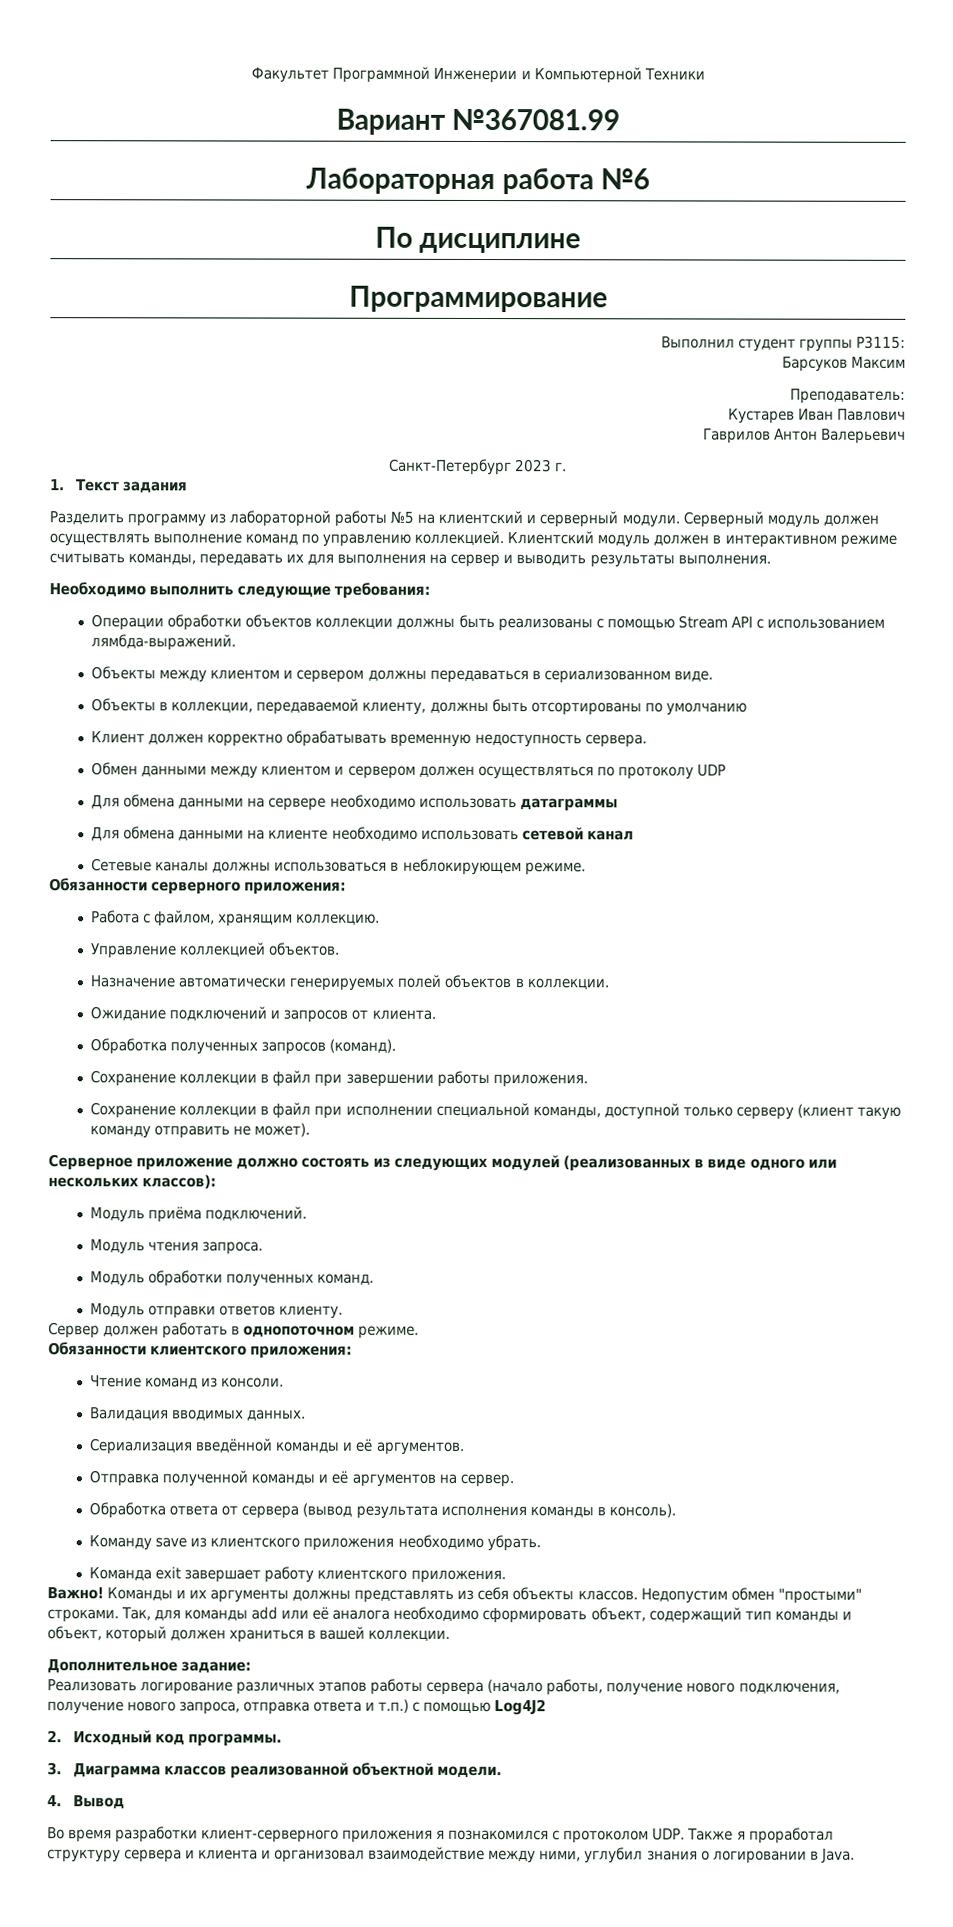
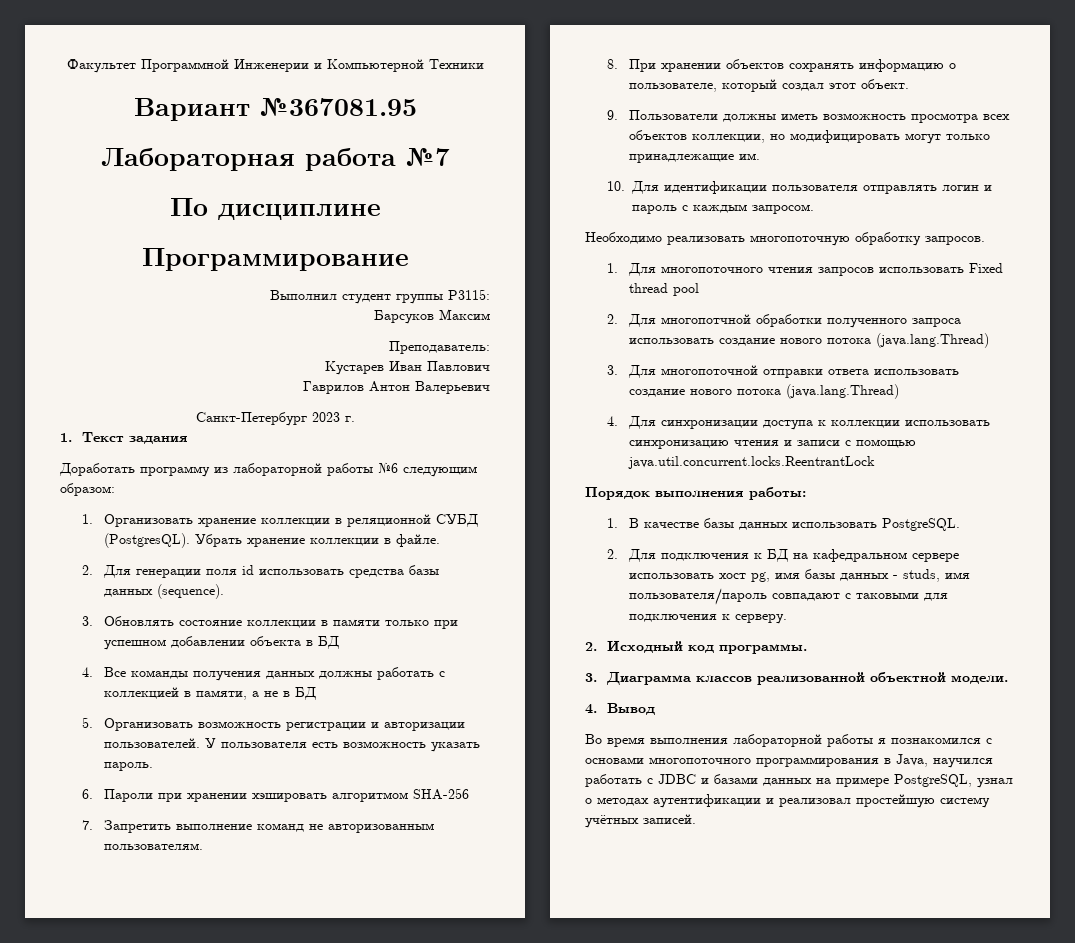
[451,108,621,131] №367081.99 -> [259,98,417,116] №367081.95
[599,168,650,190] №6 -> [405,148,450,166] №7
[49,511,124,526] Разделить -> [59,463,135,476] Доработать
[390,510,879,528] [49,530,897,548] [49,553,771,568] [49,582,431,599] [91,614,885,632] [91,634,237,651] [91,666,713,684] [91,698,747,716] [91,730,647,748] [91,762,726,780] [91,794,618,812] [91,826,634,842] [91,858,586,876] [49,878,347,895] [91,910,381,927] [91,942,341,959] [90,974,609,991] [90,1006,436,1023] [90,1038,397,1055] [90,1070,588,1088] [90,1102,901,1120] [90,1122,311,1139] [48,1154,837,1172] [48,1174,217,1189] [90,1206,308,1223] [90,1239,264,1255] [90,1270,375,1287] [90,1303,344,1319] [48,1322,420,1339] [48,1342,353,1359] [90,1375,285,1390] [90,1407,307,1422] [89,1438,464,1455] [89,1470,514,1488] [89,1502,676,1519] [89,1534,541,1552] [89,1566,506,1584] [47,1587,862,1604] [47,1606,852,1624] [47,1626,451,1643] [47,1659,252,1674] [47,1678,840,1696] [47,1698,547,1716] №5 на клиентский и серверный модули. Серверный модуль должен осуществлять выполнение команд по управлению коллекцией. Клиентский модуль должен в интерактивном режиме считывать команды, передавать их для выполнения на сервер и выводить результаты выполнения. // Необходимо выполнить следующие требования: // Операции обработки объектов коллекции должны быть реализованы с помощью Stream API с использованием лямбда-выражений. // Объекты между клиентом и сервером должны передаваться в сериализованном виде. // Объекты в коллекции, передаваемой клиенту, должны быть отсортированы по умолчанию // Клиент должен корректно обрабатывать временную недоступность сервера. // Обмен данными между клиентом и сервером должен осуществляться по протоколу UDP // Для обмена данными на сервере необходимо использовать датаграммы // Для обмена данными на клиенте необходимо использовать сетевой канал // Сетевые каналы должны использоваться в неблокирующем режиме. // Обязанности серверного приложения: // Работа с файлом, хранящим коллекцию. // Управление коллекцией объектов. // Назначение автоматически генерируемых полей объектов в коллекции. // Ожидание подключений и запросов от клиента. // Обработка полученных запросов (команд). // Сохранение коллекции в файл при завершении работы приложения. // Сохранение коллекции в файл при исполнении специальной команды, доступной только серверу (клиент такую команду отправить не может). // Серверное приложение должно состоять из следующих модулей (реализованных в виде одного или нескольких классов): // Модуль приёма подключений. // Модуль чтения запроса. // Модуль обработки полученных команд. // Модуль отправки ответов клиенту. // Сервер должен работать в однопоточном режиме. // Обязанности клиентского приложения: // Чтение команд из консоли. // Валидация вводимых данных. // Сериализация введённой команды и её аргументов. // Отправка полученной команды и её аргументов на сервер. // Обработка ответа от сервера (вывод результата исполнения команды в консоль). // Команду save из клиентского приложения необходимо убрать. // Команда exit завершает работу клиентского приложения. // Важно! Команды и их аргументы должны представлять из себя объекты классов. Недопустим обмен "простыми" строками. Так, для команды add или её аналога необходимо сформировать объект, содержащий тип команды и объект, который должен храниться в вашей коллекции. // Дополнительное задание: // Реализовать логирование различных этапов работы сервера (начало работы, получение нового подключения, получение нового запроса, отправка ответа и т.п.) с помощью Log4J2 -> [378,462,477,477] [60,483,115,496] [82,514,479,527] [104,533,441,548] [82,565,440,578] [104,584,225,599] [82,616,459,629] [104,636,340,650] [82,667,446,681] [104,687,317,700] [82,717,466,731] [104,738,481,752] [104,762,154,771] [82,788,470,802] [82,820,435,833] [104,843,204,850] [607,59,957,72] [629,79,910,92] [607,110,1011,123] [629,130,991,144] [629,153,761,163] [607,181,993,194] [632,204,815,214] [585,232,985,246] [607,263,1004,276] [629,283,700,296] [607,314,962,328] [629,333,990,348] [607,365,960,378] [629,384,900,399] [607,416,991,430] [629,439,917,449] [628,456,876,469] [585,487,806,500] [607,518,961,531] [607,549,960,562] [629,569,971,582] [629,588,949,605] [629,614,788,624] №6 следующим образом: // 1. Организовать хранение коллекции в реляционной СУБД (PostgresQL). Убрать хранение коллекции в файле. // 2. Для генерации поля id использовать средства базы данных (sequence). // 3. Обновлять состояние коллекции в памяти только при успешном добавлении объекта в БД // 4. Все команды получения данных должны работать с коллекцией в памяти, а не в БД // 5. Организовать возможность регистрации и авторизации пользователей. У пользователя есть возможность указать пароль. // 6. Пароли при хранении хэшировать алгоритмом SHA-256 // 7. Запретить выполнение команд не авторизованным пользователям. // 8. При хранении объектов сохранять информацию о пользователе, который создал этот объект. // 9. Пользователи должны иметь возможность просмотра всех объектов коллекции, но модифицировать могут только принадлежащие им. // 10. Для идентификации пользователя отправлять логин и пароль с каждым запросом. // Необходимо реализовать многопоточную обработку запросов. // 1. Для многопоточного чтения запросов использовать Fixed thread pool // 2. Для многопотчной обработки полученного запроса использовать создание нового потока (java.lang.Thread) // 3. Для многопоточной отправки ответа использовать создание нового потока (java.lang.Thread) // 4. Для синхронизации доступа к коллекции использовать синхронизацию чтения и записи с помощью java.util.concurrent.locks.ReentrantLock // Порядок выполнения работы: // 1. В качестве базы данных использовать PostgreSQL. // 2. Для подключения к БД на кафедральном сервере использовать хост pg, имя базы данных - studs, имя пользователя/пароль совпадают с таковыми для подключения к серверу.
[115,1826,834,1844] [47,1846,855,1864] разработки клиент-серверного приложения я познакомился с протоколом UDP. Также я проработал структуру сервера и клиента и организовал взаимодействие между ними, углубил знания о логировании в Java. -> [650,734,992,747] [585,754,993,768] [585,774,1013,788] [585,794,990,808] [585,814,696,828] выполнения лабораторной работы я познакомился с основами многопоточного программирования в Java, научился работать с JDBC и базами данных на примере PostgreSQL, узнал о методах аутентификации и реализовал простейшую систему учётных записей.

